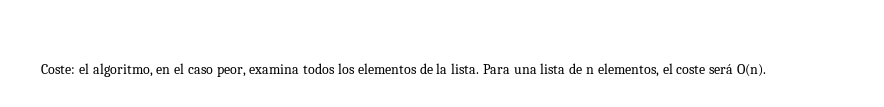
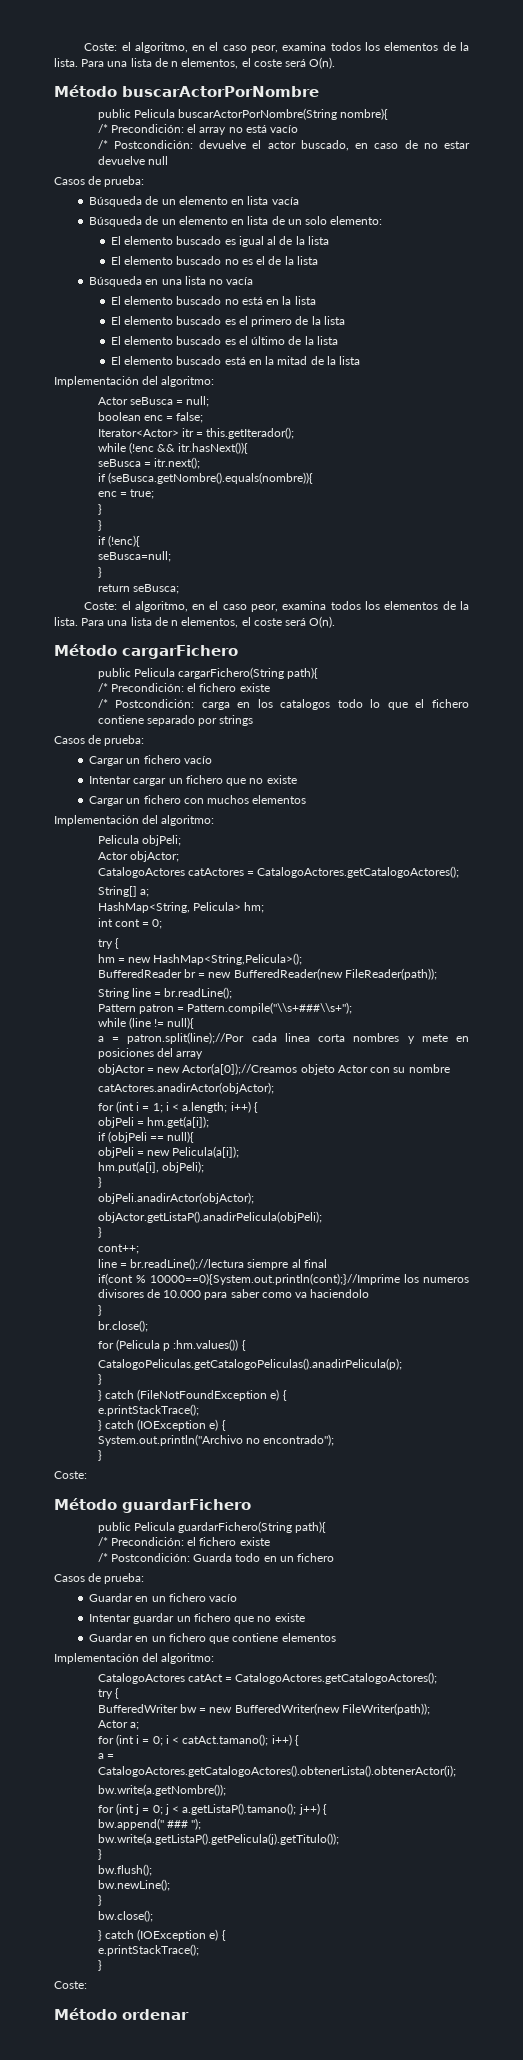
(766, 70) none -> [54,85,319,97] [97,108,389,120] [97,124,299,135] [97,140,470,151] [97,156,168,165] [54,176,145,187] [89,196,299,207] [89,216,383,227] [110,236,329,247] [110,256,318,265] [89,276,254,287] [110,296,316,305] [110,316,345,327] [110,336,338,345] [110,356,361,365] [54,376,215,387] [97,396,210,407] [97,412,204,423] [97,427,295,439] [97,442,249,454] [97,457,201,469] [97,472,313,484] [97,489,155,499] [97,504,102,515] [97,520,102,531] [97,535,140,547] [97,551,171,562] [97,567,102,578] [97,584,179,594] [84,601,469,612] [54,616,336,628] [54,644,238,659] [97,667,319,679] [97,683,270,692] [97,699,470,710] [97,715,254,726] [54,735,145,746] [89,755,212,766] [89,775,297,786] [89,795,307,806] [54,815,215,826] [97,835,181,846] [97,851,179,862] [97,866,460,878] [97,886,149,897] [97,902,265,913] [97,918,163,929] [97,938,119,949] [97,953,303,965] [97,968,437,980] [97,987,233,999] [97,1002,353,1014] [97,1017,195,1029] [97,1032,469,1044] [97,1048,204,1059] [97,1063,450,1075] [97,1082,274,1094] [97,1101,258,1113] [97,1116,210,1128] [97,1131,195,1143] [97,1146,240,1158] [97,1161,204,1173] [97,1177,102,1188] [97,1192,254,1204] [97,1211,322,1223] [97,1227,102,1238] [97,1244,139,1254] [97,1258,327,1270] [97,1273,469,1285] [97,1289,370,1300] [97,1305,102,1316] [97,1320,148,1332] [97,1339,246,1351] [97,1358,402,1370] [97,1374,102,1385] [97,1389,287,1401] [97,1404,199,1416] [97,1419,226,1431] [97,1434,335,1446] [97,1450,102,1461] [54,1471,87,1479] [54,1498,251,1513] [97,1521,327,1533] [97,1537,270,1546] [97,1553,335,1562] [54,1573,145,1584] [89,1593,238,1602] [89,1613,305,1624] [89,1633,336,1644] [54,1653,215,1664] [97,1672,438,1684] [97,1688,119,1699] [97,1703,430,1715] [97,1720,139,1730] [97,1734,299,1746] [97,1753,114,1759] [97,1765,456,1777] [97,1784,226,1796] [97,1803,327,1815] [97,1818,202,1830] [97,1833,339,1845] [97,1849,102,1860] [97,1864,152,1876] [97,1879,170,1891] [97,1895,102,1906] [97,1910,153,1922] [97,1929,226,1941] [97,1944,199,1956] [97,1960,102,1971] [54,1981,87,1989] [54,2008,189,2020] // Método buscarActorPorNombre // public Pelicula buscarActorPorNombre(String nombre){ // /* Precondición: el array no está vacío // /* Postcondición: devuelve el actor buscado, en caso de no estar devuelve null // Casos de prueba: // Búsqueda de un elemento en lista vacía // Búsqueda de un elemento en lista de un solo elemento: // El elemento buscado es igual al de la lista // El elemento buscado no es el de la lista // Búsqueda en una lista no vacía // El elemento buscado no está en la lista // El elemento buscado es el primero de la lista // El elemento buscado es el último de la lista // El elemento buscado está en la mitad de la lista // Implementación del algoritmo: // Actor seBusca = null; // boolean enc = false; // Iterator<Actor> itr = this.getIterador(); // while (!enc && itr.hasNext()){ // seBusca = itr.next(); // if (seBusca.getNombre().equals(nombre)){ // enc = true; // } // } // if (!enc){ // seBusca=null; // } // return seBusca; // Coste: el algoritmo, en el caso peor, examina todos los elementos de la lista. Para una lista de n elementos, el coste será O(n). // Método cargarFichero // public Pelicula cargarFichero(String path){ // /* Precondición: el fichero existe // /* Postcondición: carga en los catalogos todo lo que el fichero contiene separado por strings // Casos de prueba: // Cargar un fichero vacío // Intentar cargar un fichero que no existe // Cargar un fichero con muchos elementos // Implementación del algoritmo: // Pelicula objPeli; // Actor objActor; // CatalogoActores catActores = CatalogoActores.getCatalogoActores(); // String[] a; // HashMap<String, Pelicula> hm; // int cont = 0; // try { // hm = new HashMap<String,Pelicula>(); // BufferedReader br = new BufferedReader(new FileReader(path)); // String line = br.readLine(); // Pattern patron = Pattern.compile("\\s+###\\s+"); // while (line != null){ // a = patron.split(line);//Por cada linea corta nombres y mete en posiciones del array // objActor = new Actor(a[0]);//Creamos objeto Actor con su nombre // catActores.anadirActor(objActor); // for (int i = 1; i < a.length; i++) { // objPeli = hm.get(a[i]); // if (objPeli == null){ // objPeli = new Pelicula(a[i]); // hm.put(a[i], objPeli); // } // objPeli.anadirActor(objActor); // objActor.getListaP().anadirPelicula(objPeli); // } // cont++; // line = br.readLine();//lectura siempre al final // if(cont % 10000==0){System.out.println(cont);}//Imprime los numeros divisores de 10.000 para saber como va haciendolo // } // br.close(); // for (Pelicula p :hm.values()) { // CatalogoPeliculas.getCatalogoPeliculas().anadirPelicula(p); // } // } catch (FileNotFoundException e) { // e.printStackTrace(); // } catch (IOException e) { // System.out.println("Archivo no encontrado"); // } // Coste: // Método guardarFichero // public Pelicula guardarFichero(String path){ // /* Precondición: el fichero existe // /* Postcondición: Guarda todo en un fichero // Casos de prueba: // Guardar en un fichero vacío // Intentar guardar un fichero que no existe // Guardar en un fichero que contiene elementos // Implementación del algoritmo: // CatalogoActores catAct = CatalogoActores.getCatalogoActores(); // try { // BufferedWriter bw = new BufferedWriter(new FileWriter(path)); // Actor a; // for (int i = 0; i < catAct.tamano(); i++) { // a = CatalogoActores.getCatalogoActores().obtenerLista().obtenerActor(i); // bw.write(a.getNombre()); // for (int j = 0; j < a.getListaP().tamano(); j++) { // bw.append(" ### "); // bw.write(a.getListaP().getPelicula(j).getTitulo()); // } // bw.flush(); // bw.newLine(); // } // bw.close(); // } catch (IOException e) { // e.printStackTrace(); // } // Coste: // Método ordenar

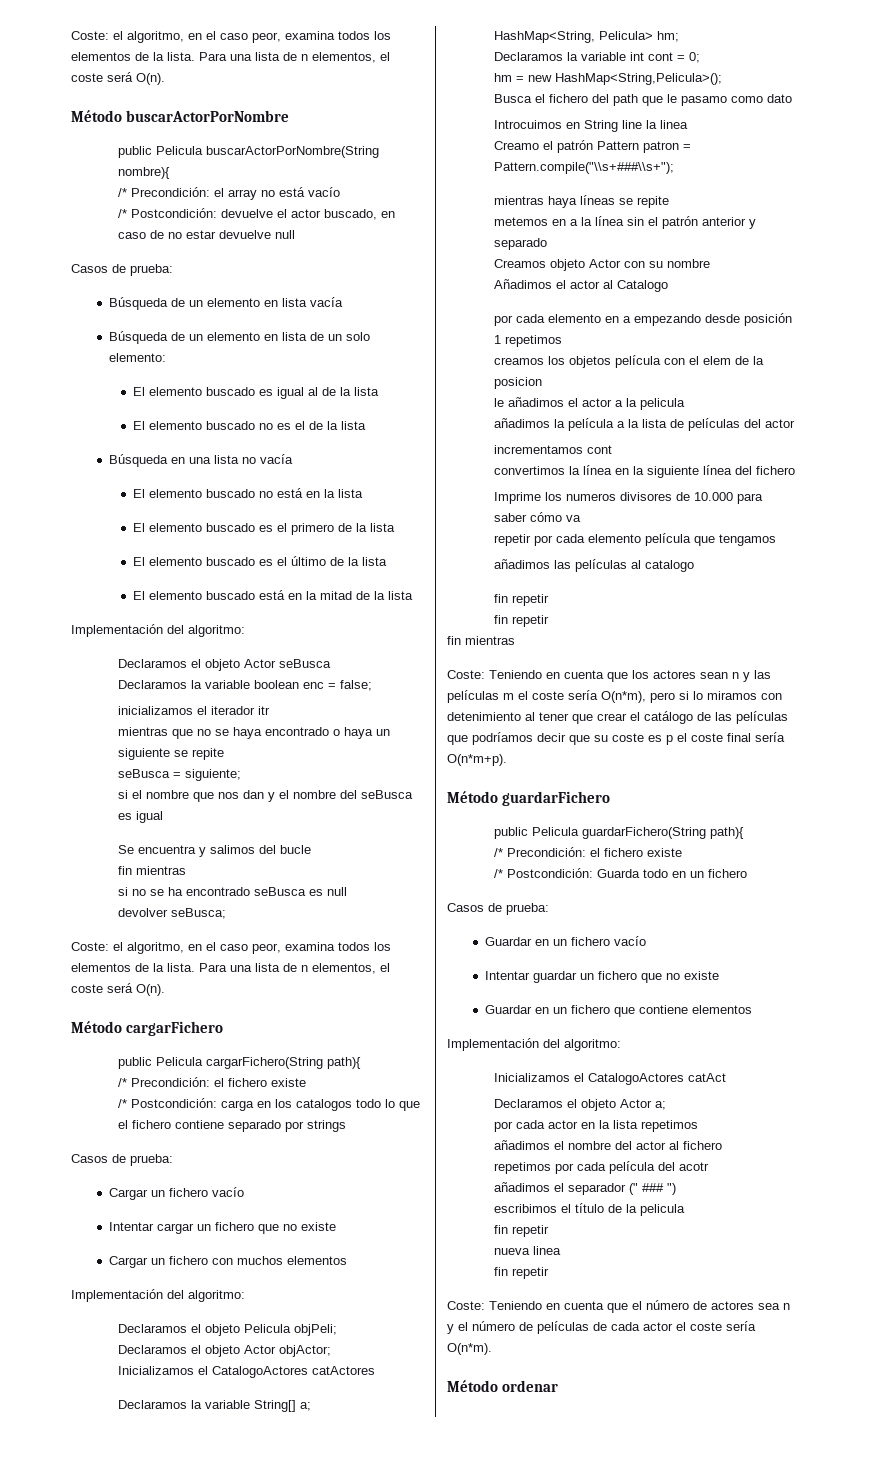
(215, 381) none -> [118,659,241,671] Declaramos el objeto
[176,396,210,407] = null; // -> [118,680,251,689] // Declaramos la variable
[97,427,295,439] [97,442,249,454] [97,457,201,469] [97,472,313,484] [97,489,155,499] [97,504,102,515] [97,520,102,531] [97,535,140,547] [97,551,171,562] [97,567,102,578] [97,584,130,592] Iterator<Actor> itr = this.getIterador(); // while (!enc && itr.hasNext()){ // seBusca = itr.next(); // if (seBusca.getNombre().equals(nombre)){ // enc = true; // } // } // if (!enc){ // seBusca=null; // } // return -> [118,706,271,715] [118,727,391,739] [118,748,225,760] [118,769,242,781] [118,790,414,802] [118,811,164,823] [118,845,312,857] [118,866,187,875] [118,887,348,896] [118,908,169,917] inicializamos el iterador itr // mientras que no se haya encontrado o haya un siguiente se repite // seBusca = siguiente; // si el nombre que nos dan y el nombre del seBusca es igual // Se encuentra y salimos del bucle // fin mientras // si no se ha encontrado seBusca es null // devolver
(215, 820) none -> [118,1324,241,1336] Declaramos el objeto
(181, 840) none -> [118,1345,241,1357] Declaramos el objeto
(179, 856) none -> [118,1366,209,1375] Inicializamos el
[247,866,460,878] = CatalogoActores.getCatalogoActores(); // -> [118,1400,251,1409] // Declaramos la variable
(265, 907) none -> [494,52,627,61] Declaramos la variable
[97,938,119,949] // try { -> (701, 57) none
[97,968,437,980] [97,987,233,999] [97,1002,353,1014] [97,1017,195,1029] [97,1032,469,1044] [97,1048,204,1059] [97,1063,298,1075] BufferedReader br = new BufferedReader(new FileReader(path)); // String line = br.readLine(); // Pattern patron = Pattern.compile("\\s+###\\s+"); // while (line != null){ // a = patron.split(line);//Por cada linea corta nombres y mete en posiciones del array // objActor = new Actor(a[0]);//Creamos -> [494,94,793,106] [494,120,689,132] [494,140,692,153] [494,162,675,174] [494,195,670,208] [494,216,757,229] [494,238,548,250] [494,259,547,268] Busca el fichero del path que le pasamo como dato // Introcuimos en String line la linea // Creamo el patrón Pattern patron = Pattern.compile("\\s+###\\s+"); // mientras haya líneas se repite // metemos en a la línea sin el patrón anterior y separado // Creamos
[97,1082,274,1094] [97,1101,258,1113] [97,1116,210,1128] [97,1131,195,1143] [97,1146,240,1158] [97,1161,204,1173] [97,1177,102,1188] [97,1192,254,1204] [97,1211,322,1223] [97,1227,102,1238] [97,1244,139,1254] [97,1258,327,1270] [97,1273,400,1285] catActores.anadirActor(objActor); // for (int i = 1; i < a.length; i++) { // objPeli = hm.get(a[i]); // if (objPeli == null){ // objPeli = new Pelicula(a[i]); // hm.put(a[i], objPeli); // } // objPeli.anadirActor(objActor); // objActor.getListaP().anadirPelicula(objPeli); // } // cont++; // line = br.readLine();//lectura siempre al final // if(cont % 10000==0){System.out.println(cont);}//Imprime -> [494,279,669,292] [494,313,793,326] [494,335,563,347] [494,355,765,368] [494,377,543,389] [494,397,686,410] [494,418,796,431] [494,445,613,454] [494,465,796,478] [494,492,542,504] Añadimos el actor al Catalogo // por cada elemento en a empezando desde posición 1 repetimos // creamos los objetos película con el elem de la posicion // le añadimos el actor a la pelicula // añadimos la película a la lista de películas del actor // incrementamos cont // convertimos la línea en la siguiente línea del fichero // Imprime
[261,1292,292,1298] como -> [530,512,563,522] cómo
[310,1289,370,1298] [97,1305,102,1316] [97,1320,148,1332] [97,1339,246,1351] [97,1358,402,1370] [97,1374,102,1385] [97,1389,287,1401] [97,1404,199,1416] [97,1419,226,1431] [97,1434,335,1446] [97,1450,102,1461] [54,1471,87,1479] haciendolo // } // br.close(); // for (Pelicula p :hm.values()) { // CatalogoPeliculas.getCatalogoPeliculas().anadirPelicula(p); // } // } catch (FileNotFoundException e) { // e.printStackTrace(); // } catch (IOException e) { // System.out.println("Archivo no encontrado"); // } // Coste: -> [494,533,777,546] [494,559,695,572] [494,594,550,606] [494,615,550,627] [447,636,515,645] [447,670,771,682] [447,690,782,703] [447,711,788,724] [447,732,785,745] [447,754,507,766] // repetir por cada elemento película que tengamos // añadimos las películas al catalogo // fin repetir // fin repetir // fin mientras // Coste: Teniendo en cuenta que los actores sean n y las películas m el coste sería O(n*m), pero si lo miramos con detenimiento al tener que crear el catálogo de las películas que podríamos decir que su coste es p el coste final sería O(n*m+p).
(215, 1658) none -> [494,1073,585,1082] Inicializamos el
[225,1672,438,1684] [97,1688,119,1699] [97,1703,430,1715] [97,1720,139,1730] [97,1734,299,1746] [97,1753,114,1759] [97,1765,456,1777] [97,1784,226,1796] [97,1803,327,1815] [97,1818,202,1830] [97,1833,339,1845] [97,1849,102,1860] [97,1864,152,1876] [97,1879,170,1891] [97,1895,102,1906] [97,1910,153,1922] [97,1929,226,1941] [97,1944,199,1956] [97,1960,102,1971] [54,1981,87,1989] = CatalogoActores.getCatalogoActores(); // try { // BufferedWriter bw = new BufferedWriter(new FileWriter(path)); // Actor a; // for (int i = 0; i < catAct.tamano(); i++) { // a = CatalogoActores.getCatalogoActores().obtenerLista().obtenerActor(i); // bw.write(a.getNombre()); // for (int j = 0; j < a.getListaP().tamano(); j++) { // bw.append(" ### "); // bw.write(a.getListaP().getPelicula(j).getTitulo()); // } // bw.flush(); // bw.newLine(); // } // bw.close(); // } catch (IOException e) { // e.printStackTrace(); // } // Coste: -> [494,1099,667,1111] [494,1120,699,1132] [494,1140,723,1150] [494,1161,710,1174] [494,1182,677,1195] [494,1203,686,1216] [494,1225,550,1237] [494,1246,562,1255] [494,1267,550,1279] [447,1300,790,1313] [447,1321,756,1334] [447,1343,492,1355] // Declaramos el objeto Actor a; // por cada actor en la lista repetimos // añadimos el nombre del actor al fichero // repetimos por cada película del acotr // añadimos el separador (" ### ") // escribimos el título de la pelicula // fin repetir // nueva linea // fin repetir // Coste: Teniendo en cuenta que el número de actores sea n y el número de películas de cada actor el coste sería O(n*m).

